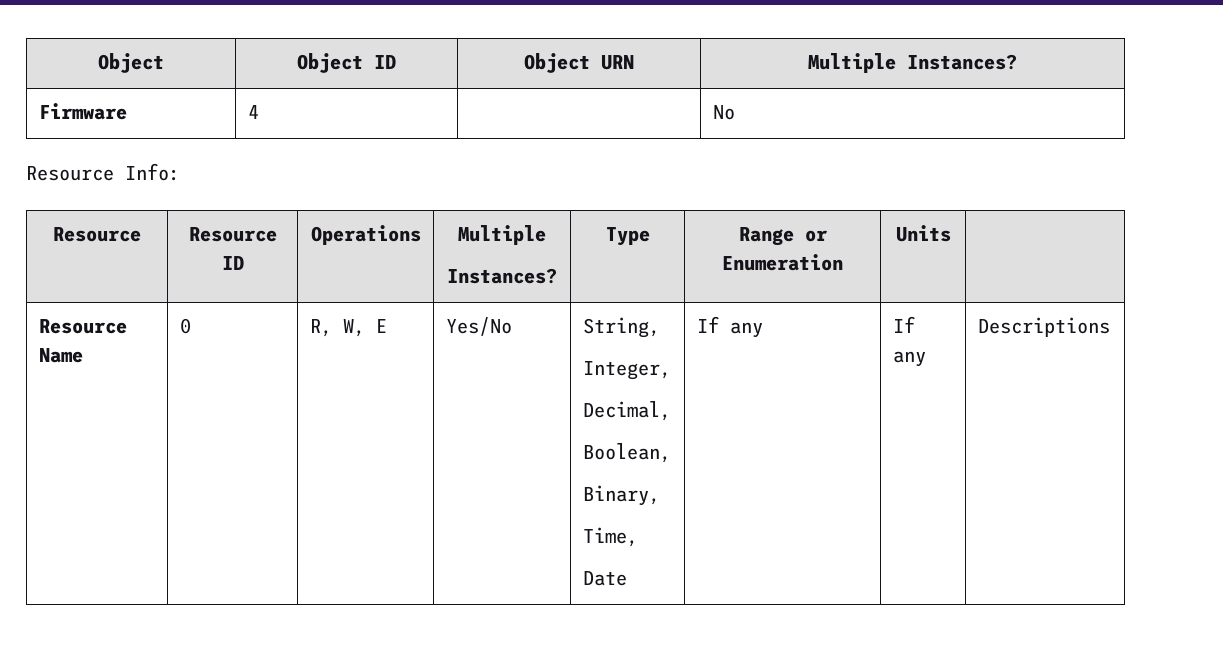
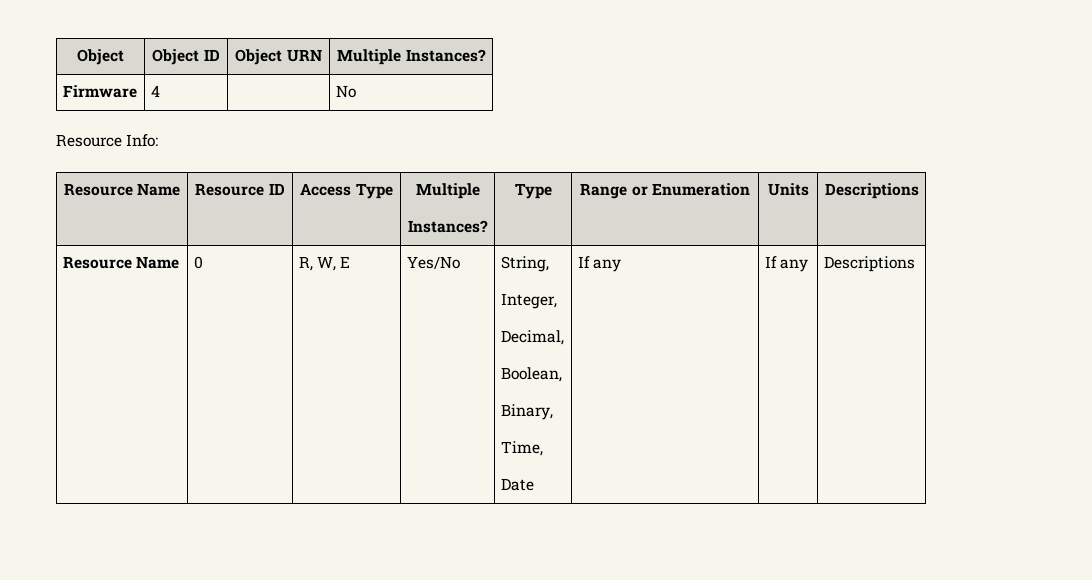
(141, 234) none -> [137,183,181,196] Name
[310,225,421,245] Operations -> [300,183,393,199] Access Type
(951, 233) none -> [824,183,919,199] Descriptions

